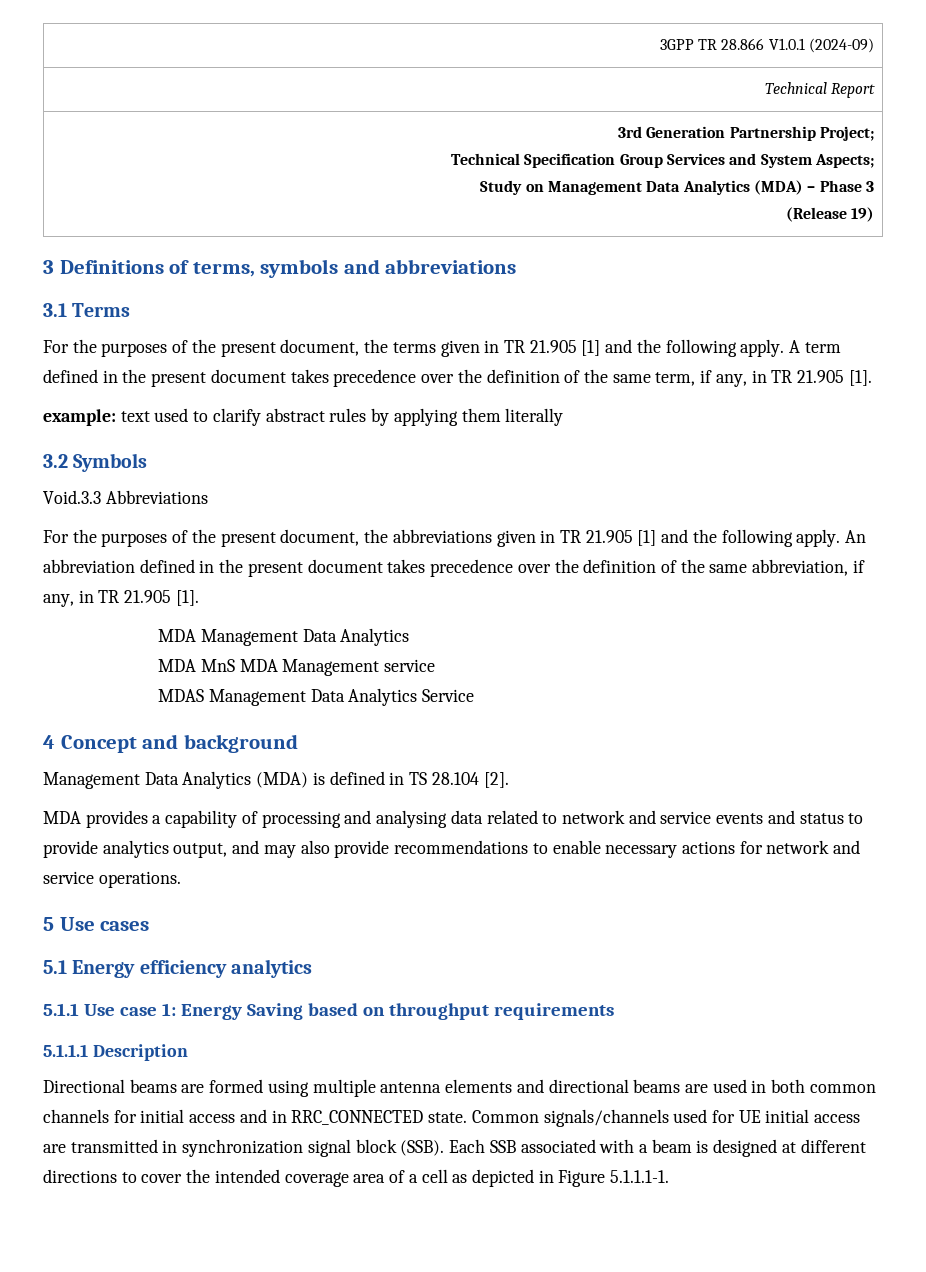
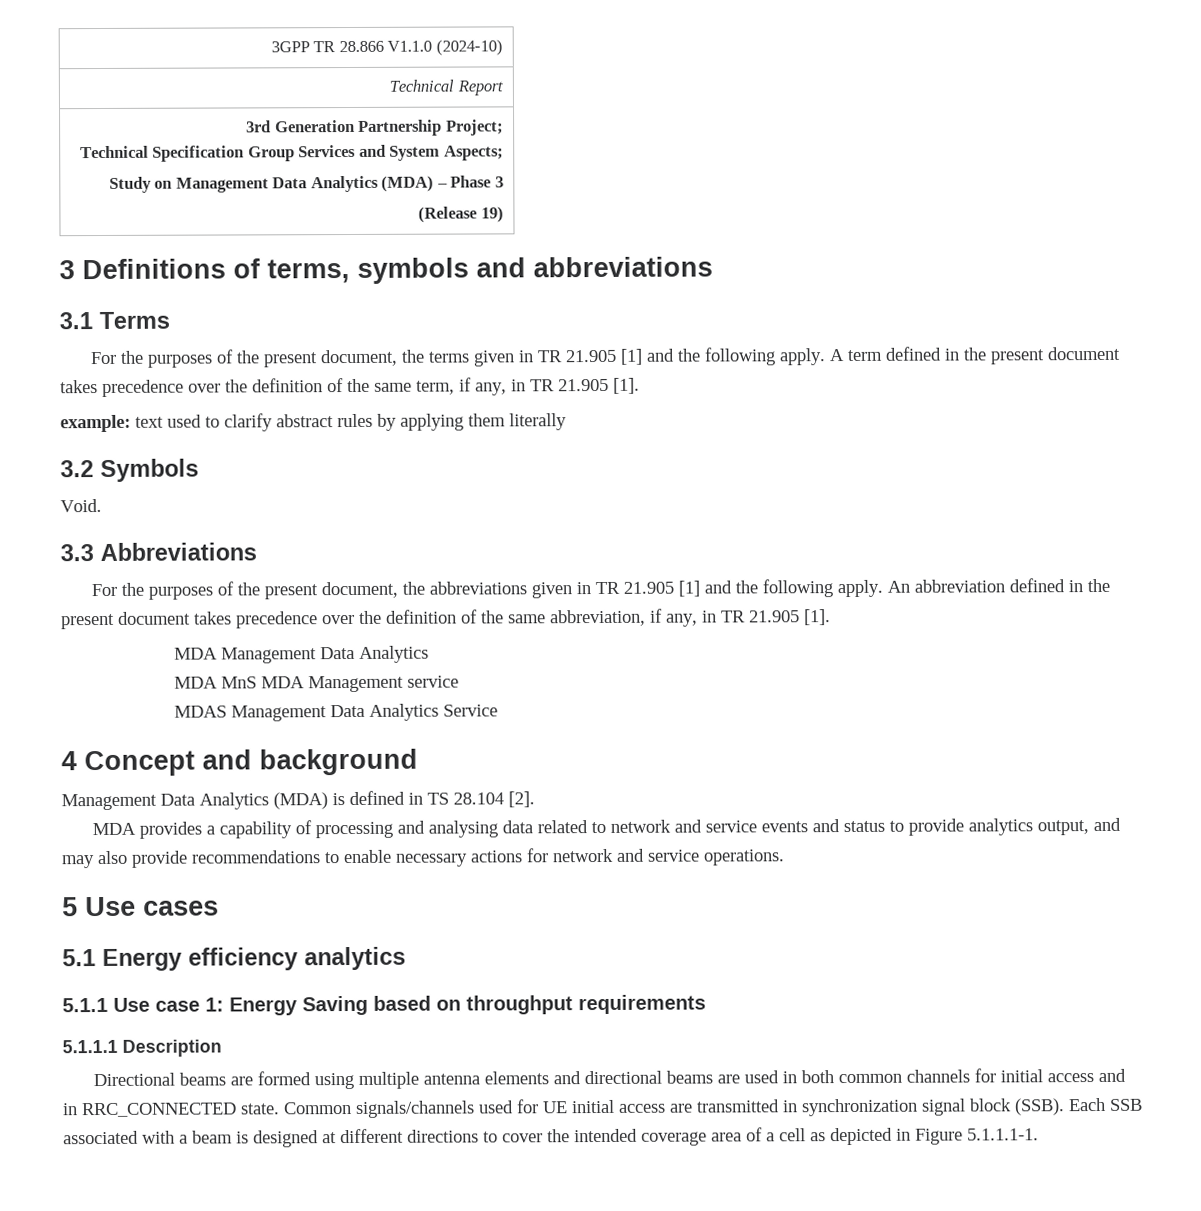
[768,38,874,53] V1.0.1 (2024-09) -> [387,39,503,56] V1.1.0 (2024-10)
[43,490,101,504] Void.3.3 -> [60,499,102,513] [60,544,94,562] Void. // 3.3

